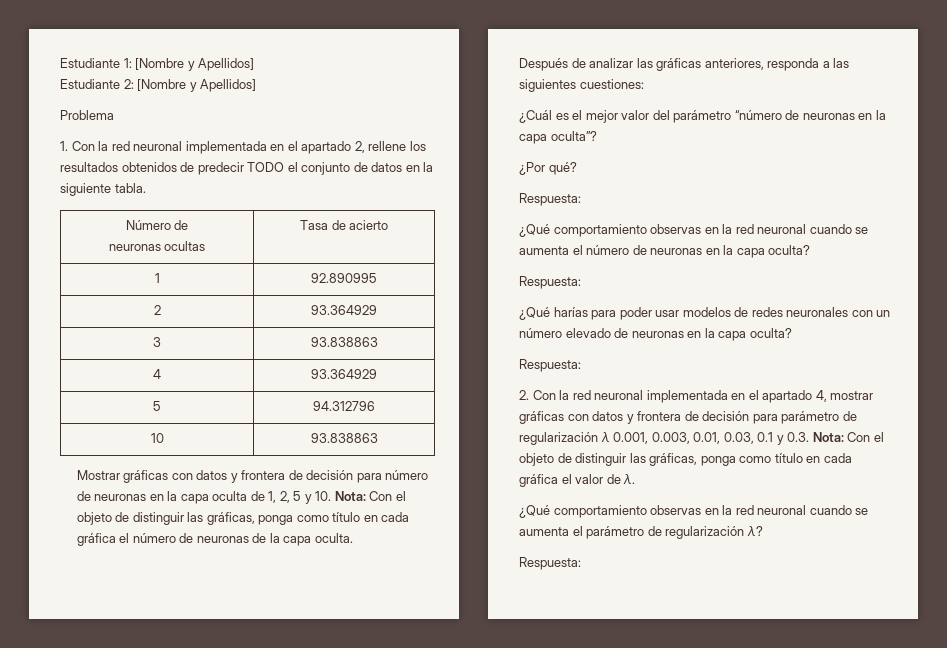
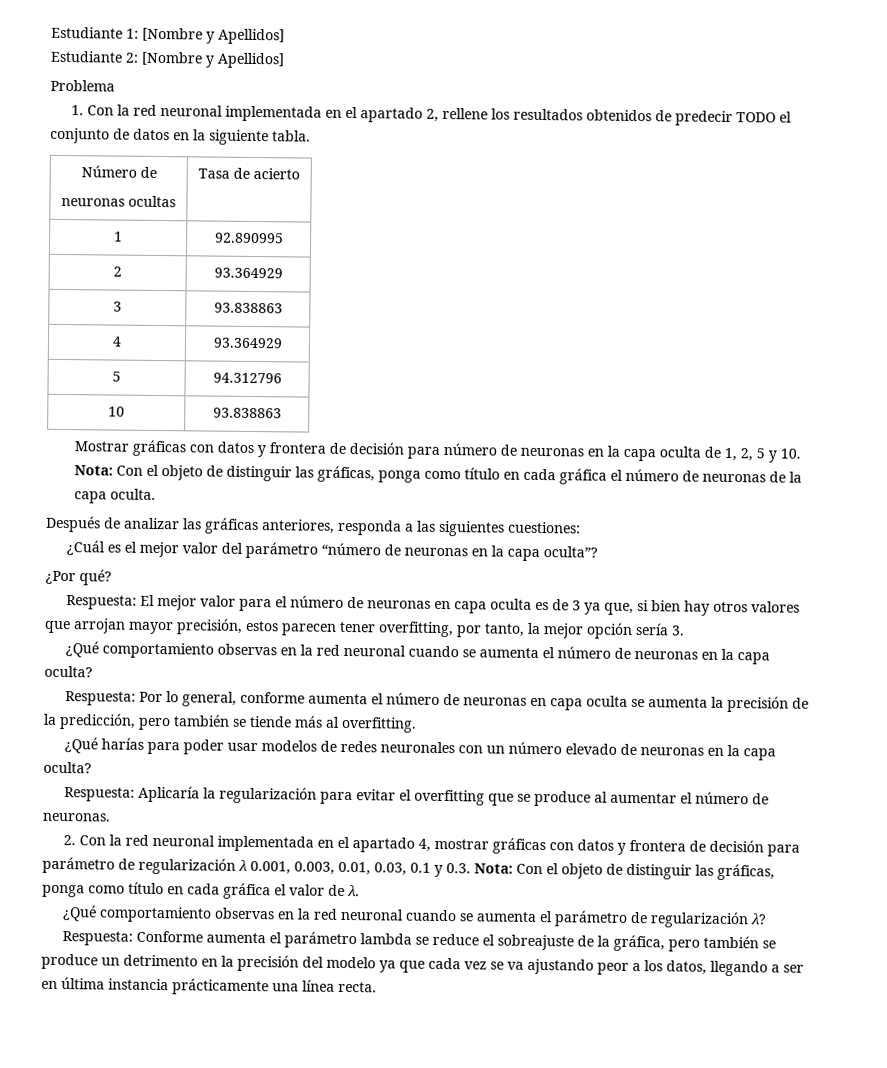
(581, 199) none -> [139,594,800,616] [44,618,685,639] El mejor valor para el número de neuronas en capa oculta es de 3 ya que, si bien hay otros valores que arrojan mayor precisión, estos parecen tener overfitting, por tanto, la mejor opción sería 3.
(581, 282) none -> [138,691,809,713] [43,712,417,733] Por lo general, conforme aumenta el número de neuronas en capa oculta se aumenta la precisión de la predicción, pero también se tiende más al overfitting.
(581, 365) none -> [137,785,769,807] [42,812,111,822] Aplicaría la regularización para evitar el overfitting que se produce al aumentar el número de neuronas.
(581, 563) none -> [135,930,776,952] [41,953,804,977] [41,977,377,996] Conforme aumenta el parámetro lambda se reduce el sobreajuste de la gráfica, pero también se produce un detrimento en la precisión del modelo ya que cada vez se va ajustando peor a los datos, llegando a ser en última instancia prácticamente una línea recta.

